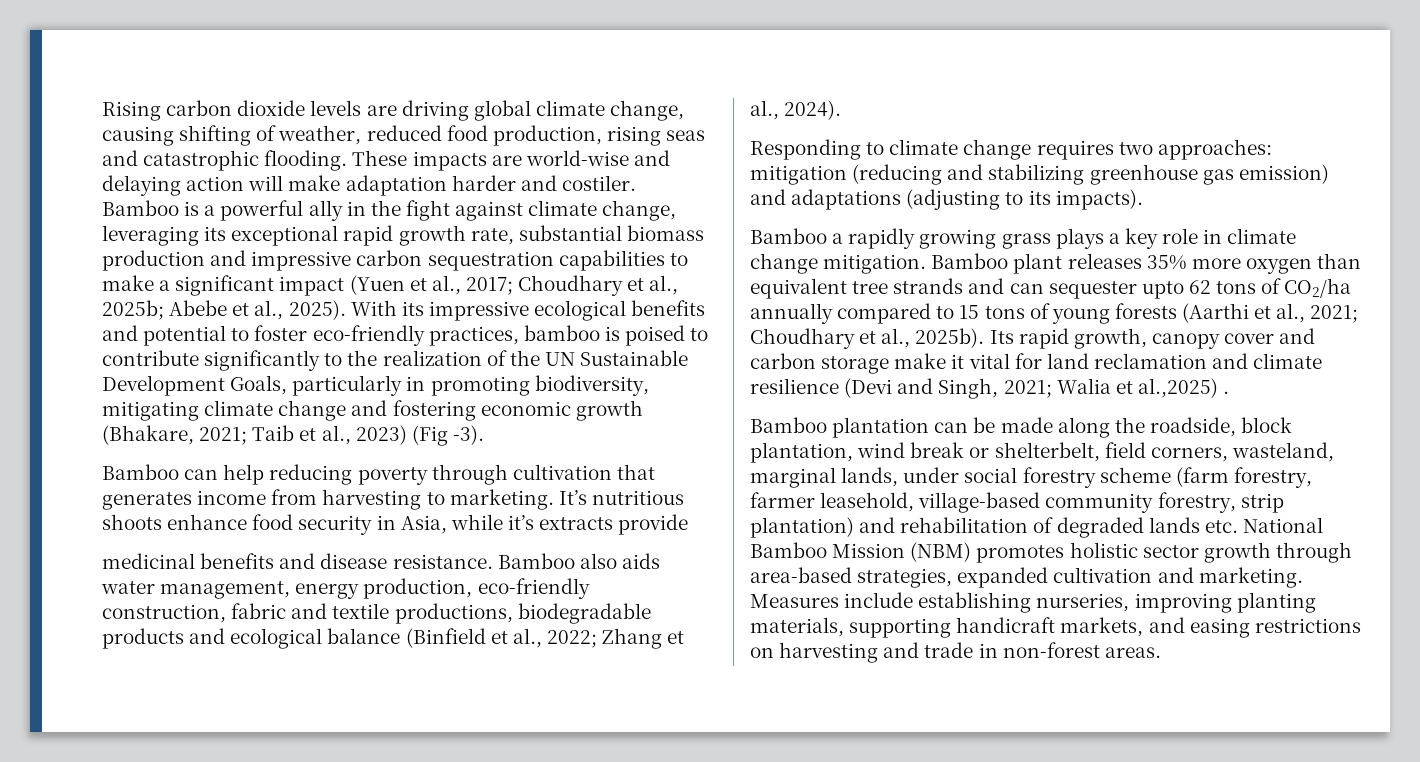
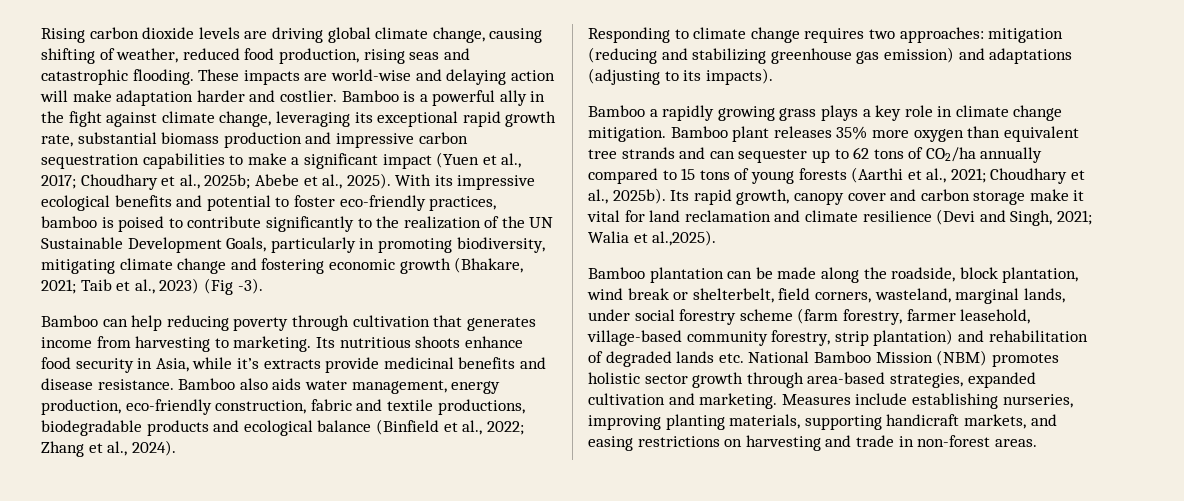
[561,175,636,191] costiler. -> [279,90,337,102] costlier.
[558,490,587,505] It’s -> [315,337,335,348] Its
(689, 524) // -> (380, 365) none
[1141,281,1184,299] upto -> [811,149,849,163] up to
[1137,378,1230,398] al.,2025) . -> [652,230,717,246] al.,2025).

